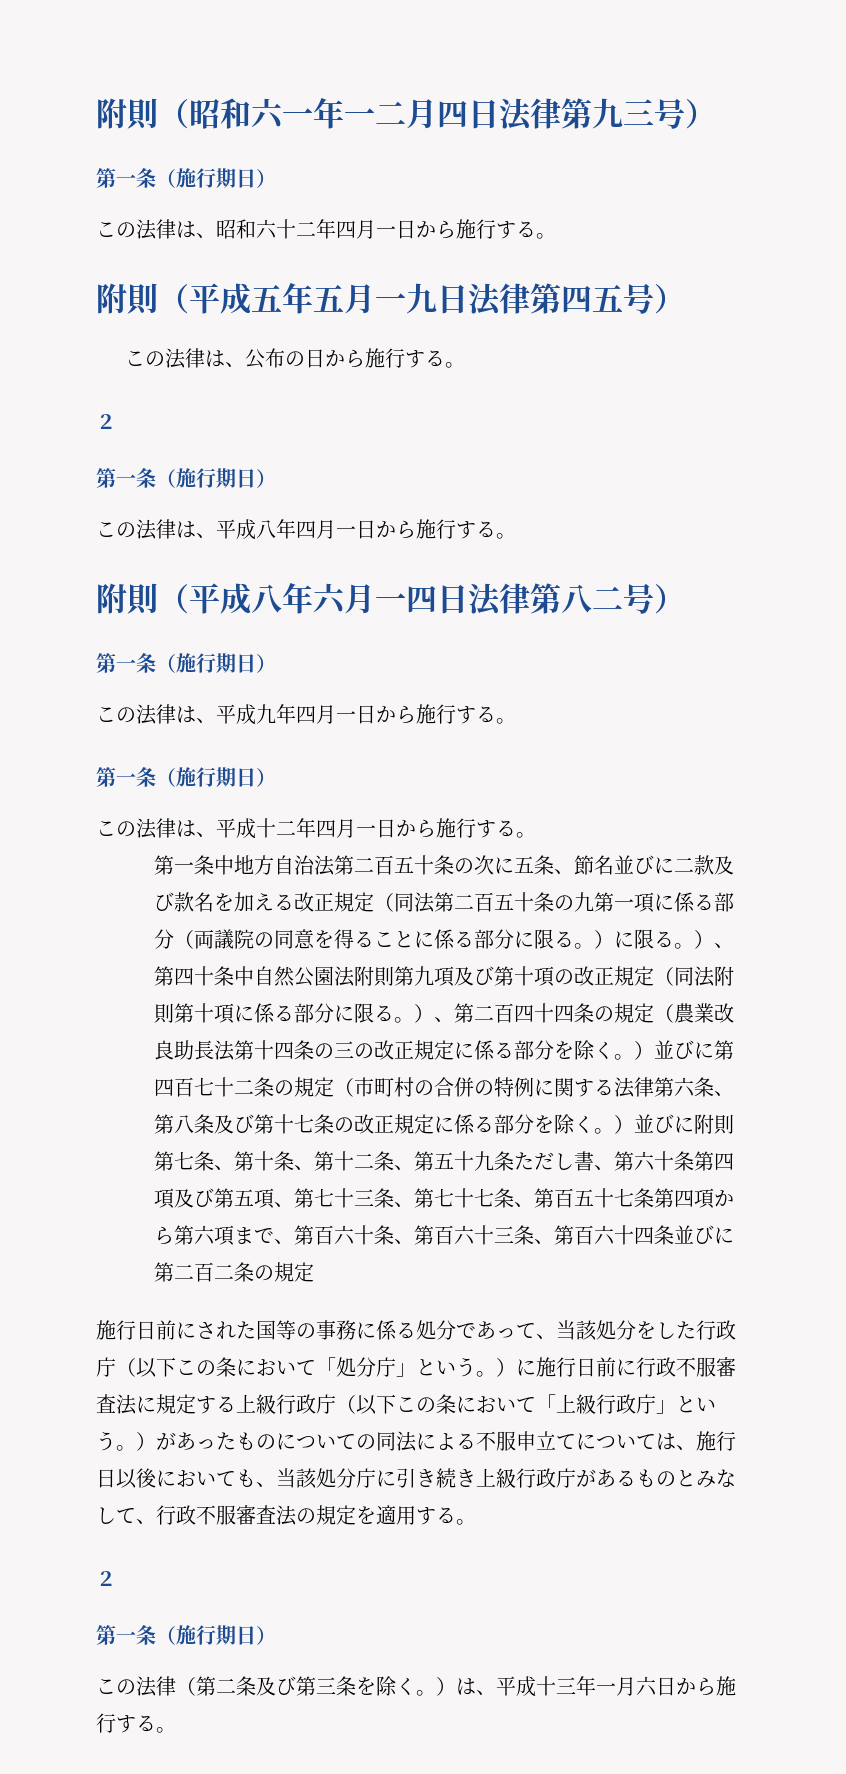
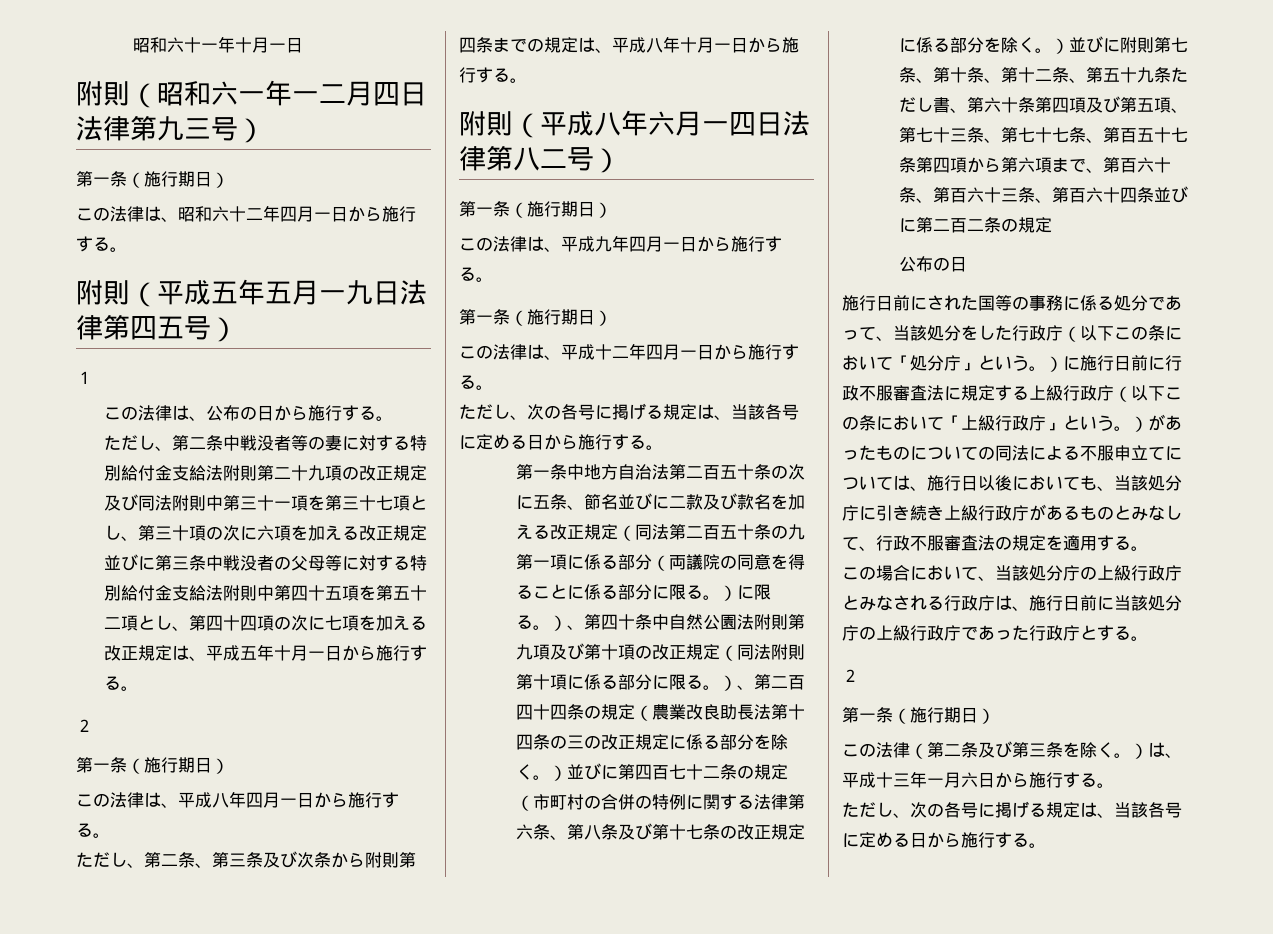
(96, 113) none -> [132,36,303,53] 昭和六十一年十月一日 //
(685, 299) none -> [76,371,93,384] // １
(465, 365) none -> [104,435,428,451] [104,465,428,481] [104,494,428,511] [104,525,428,541] [104,554,428,571] [104,585,428,601] [104,615,428,631] [104,644,428,661] [104,676,139,691] // ただし、第二条中戦没者等の妻に対する特別給付金支給法附則第二十九項の改正規定及び同法附則中第三十一項を第三十七項とし、第三十項の次に六項を加える改正規定並びに第三条中戦没者の父母等に対する特別給付金支給法附則中第四十五項を第五十二項とし、第四十四項の次に七項を加える改正規定は、平成五年十月一日から施行する。
(516, 536) none -> [76,851,416,868] [459,36,799,53] [459,67,527,83] // ただし、第二条、第三条及び次条から附則第四条までの規定は、平成八年十月一日から施行する。
(536, 835) none -> [459,403,799,420] [459,434,663,450] // ただし、次の各号に掲げる規定は、当該各号に定める日から施行する。
(314, 1272) none -> [898,256,967,272] // 公布の日
(476, 1522) none -> [842,565,1182,581] [842,595,1182,611] [842,625,1148,641] // この場合において、当該処分庁の上級行政庁とみなされる行政庁は、施行日前に当該処分庁の上級行政庁であった行政庁とする。
(176, 1730) none -> [842,801,1182,818] [842,832,1046,848] // ただし、次の各号に掲げる規定は、当該各号に定める日から施行する。

